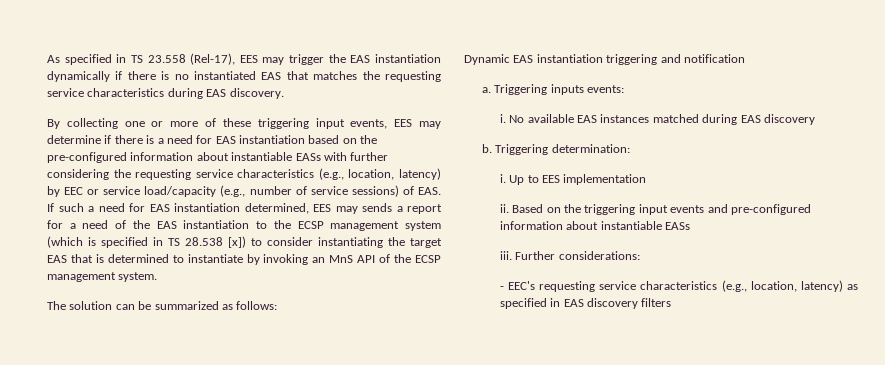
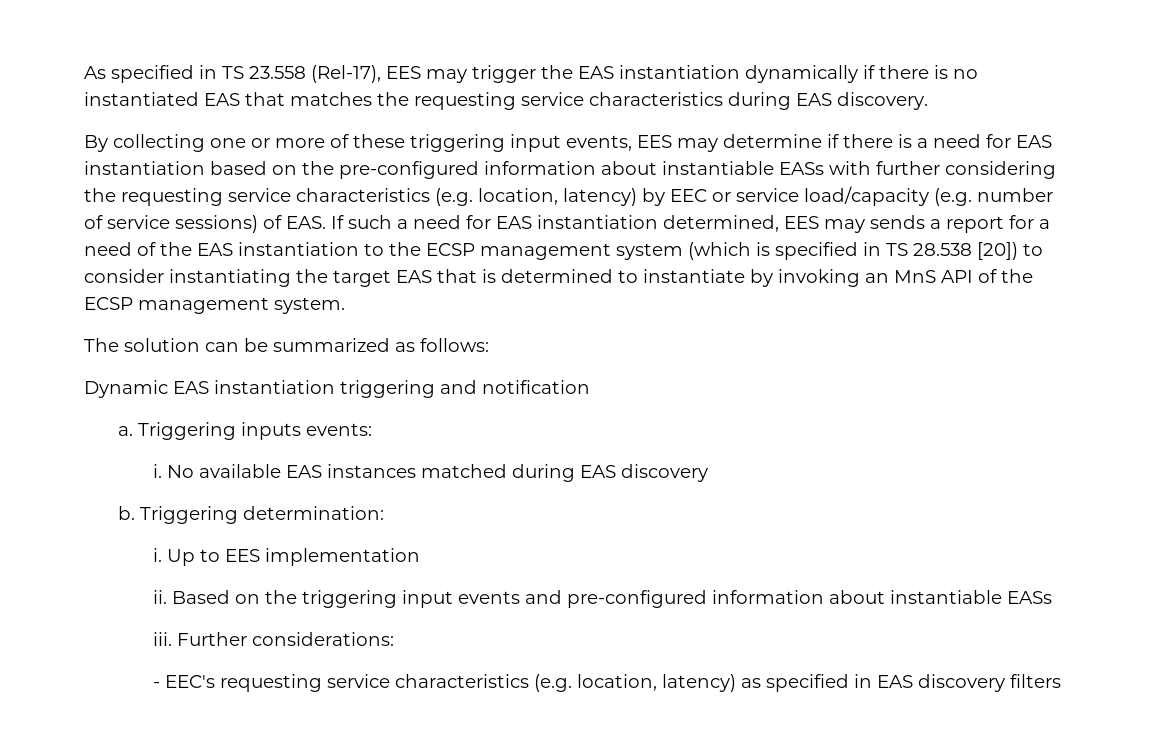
[318,168,344,180] (e.g., -> [435,188,473,206] (e.g.
[220,185,246,197] (e.g., -> [934,188,972,206] (e.g.
[228,236,246,248] [x]) -> [977,242,1018,260] [20])
[721,280,747,292] (e.g., -> [533,674,572,692] (e.g.

